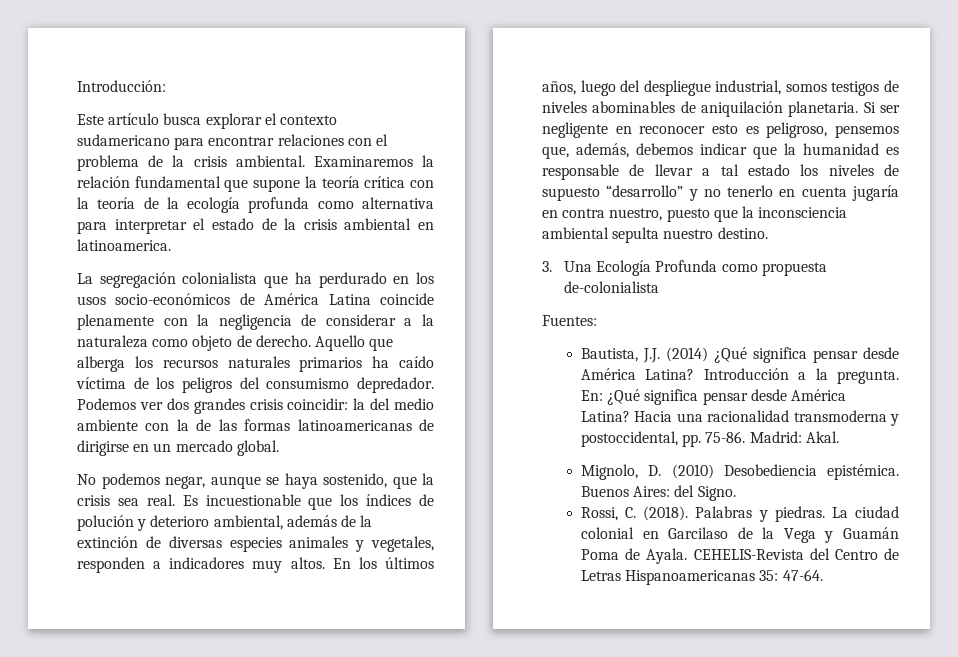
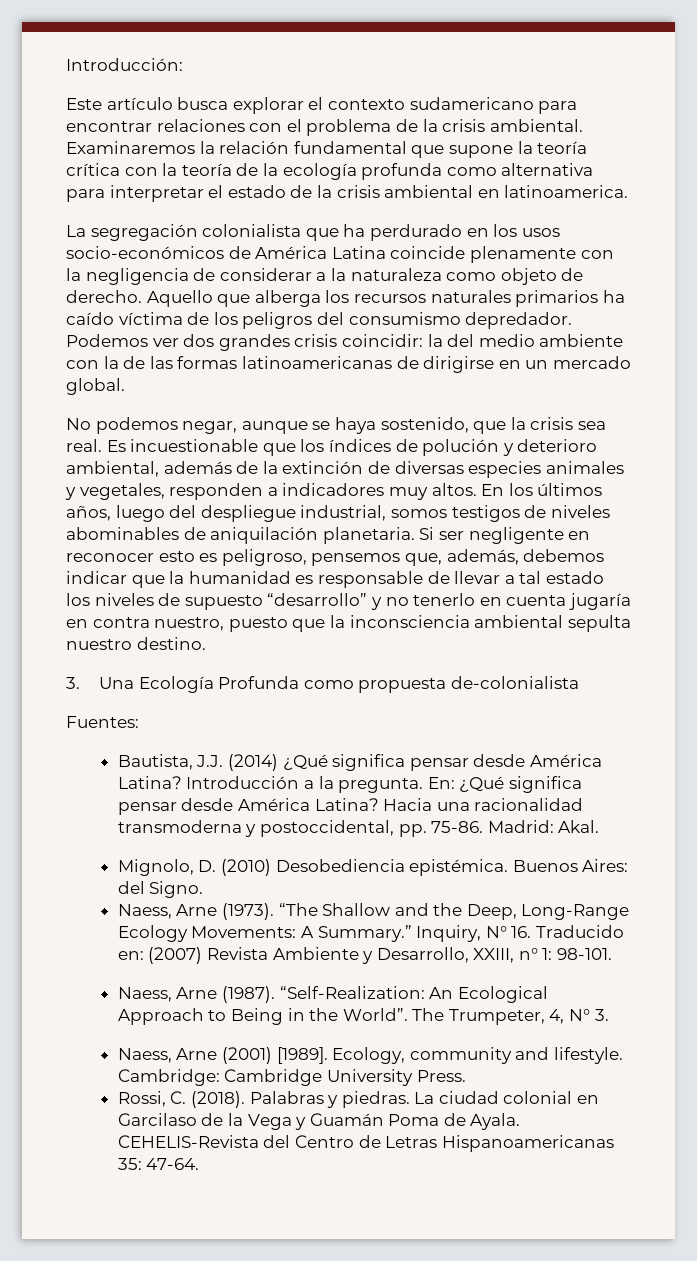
(736, 493) none -> [117,903,630,920] [117,925,624,942] [117,947,613,964] [117,986,548,1003] [117,1008,609,1025] [117,1047,623,1064] [117,1069,466,1086] // Naess, Arne (1973). “The Shallow and the Deep, Long-Range Ecology Movements: A Summary.” Inquiry, N° 16. Traducido en: (2007) Revista Ambiente y Desarrollo, XXIII, n° 1: 98-101. // Naess, Arne (1987). “Self-Realization: An Ecological Approach to Being in the World”. The Trumpeter, 4, N° 3. // Naess, Arne (2001) [1989]. Ecology, community and lifestyle. Cambridge: Cambridge University Press.

